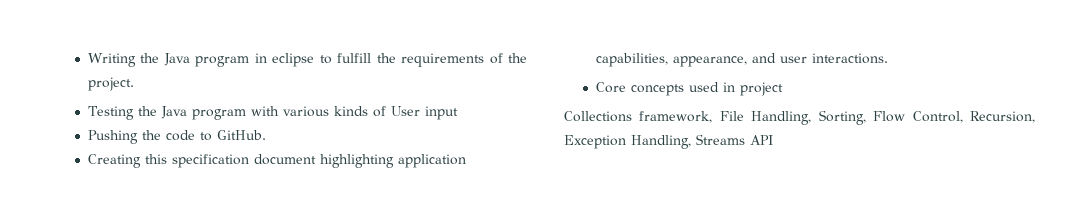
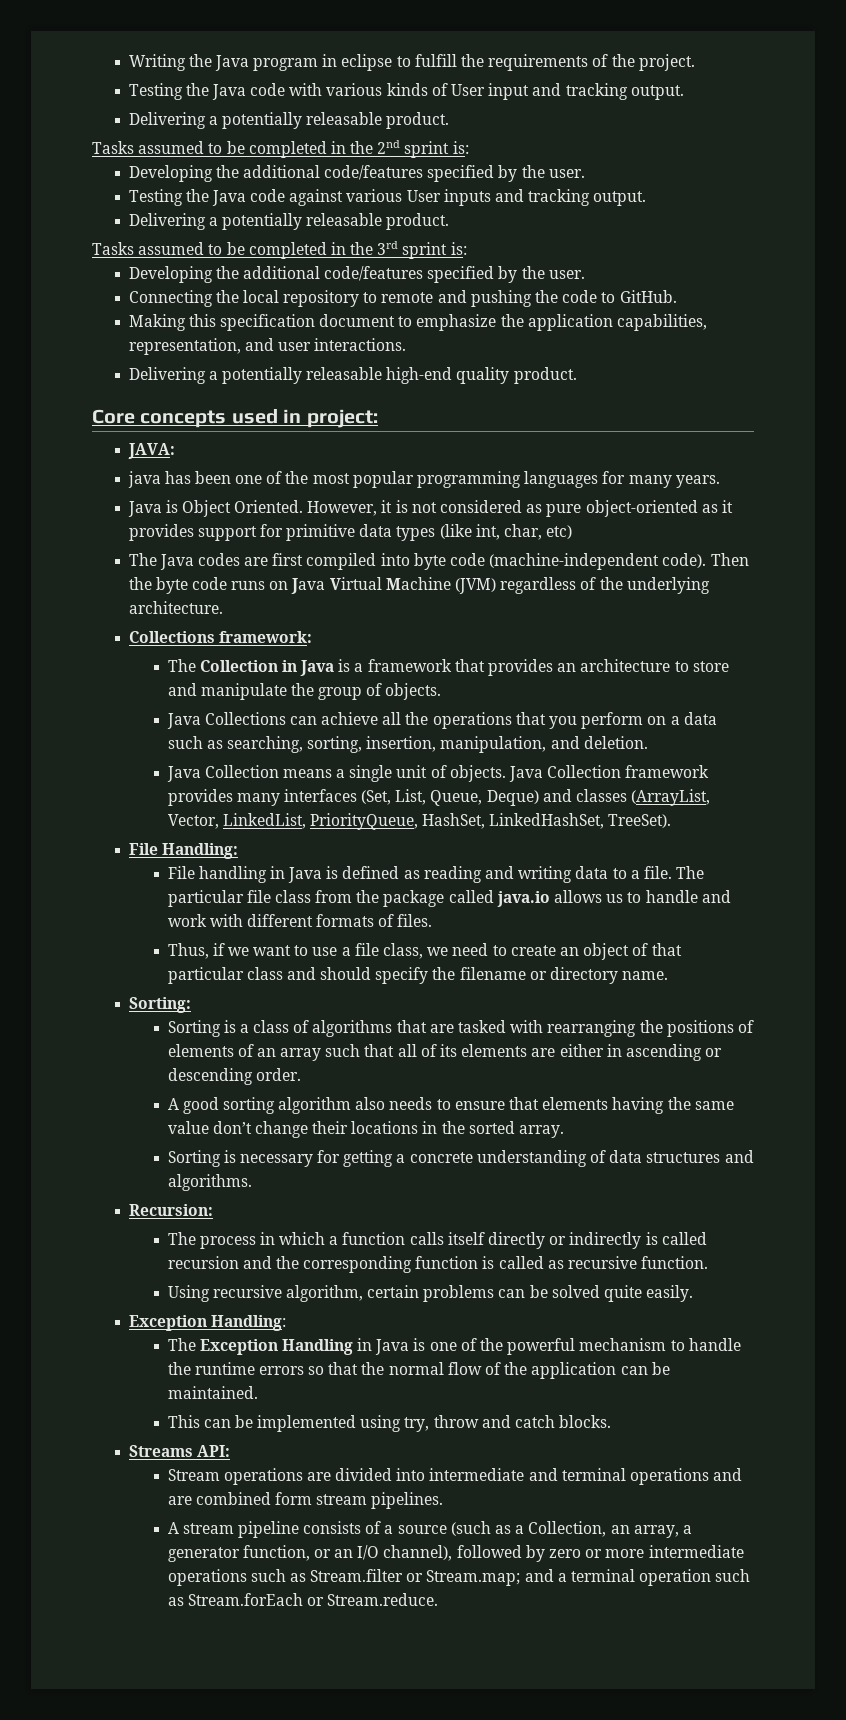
[191,109,246,120] program -> [250,83,286,96] code
[87,130,138,144] // Pushing -> [532,83,684,100] [128,112,450,129] [92,140,469,158] [128,165,585,182] [128,189,647,206] [128,213,450,230] [92,241,467,259] [128,266,585,283] [128,290,532,307] and tracking output. // Delivering a potentially releasable product. // Tasks assumed to be completed in the 2nd sprint is: // Developing the additional code/features specified by the user. // Testing the Java code against various User inputs and tracking output. // Delivering a potentially releasable product. // Tasks assumed to be completed in the 3rd sprint is: // Developing the additional code/features specified by the user. // Connecting the local repository to remote and pushing
[87,154,141,168] Creating -> [128,314,186,331] Making
[319,154,394,168] highlighting -> [398,314,524,331] to emphasize the
[672,56,747,67] appearance, -> [128,338,241,355] representation,
[595,82,783,96] [564,110,1035,125] [564,134,773,149] Core concepts used in project // Collections framework, File Handling, Sorting, Flow Control, Recursion, Exception Handling, Streams API -> [128,367,577,384] [92,409,378,428] [127,443,175,459] [127,471,720,488] [127,500,733,517] [128,524,573,541] [128,553,749,570] [128,577,710,594] [128,601,223,614] [128,631,312,643] [167,659,729,676] [167,683,442,700] [166,712,717,729] [167,736,648,753] [166,765,710,782] [167,789,711,806] [167,813,672,830] [128,843,238,859] [167,866,705,883] [167,890,731,907] [167,914,433,927] [167,943,682,960] [167,967,669,984] [128,997,191,1013] [167,1020,754,1037] [167,1044,723,1061] [167,1068,301,1085] [167,1097,734,1114] [167,1121,565,1138] [167,1150,754,1167] [167,1174,252,1191] [128,1204,213,1216] [167,1232,707,1249] [167,1256,709,1273] [167,1285,694,1302] [128,1315,286,1331] [167,1338,741,1355] [167,1362,670,1379] [167,1386,258,1399] [167,1415,612,1432] [128,1445,230,1457] [167,1468,743,1485] [167,1492,444,1509] [167,1521,692,1538] [167,1545,744,1562] [167,1569,751,1586] [167,1593,439,1606] Delivering a potentially releasable high-end quality product. // Core concepts used in project: // JAVA: // java has been one of the most popular programming languages for many years. // Java is Object Oriented. However, it is not considered as pure object-oriented as it provides support for primitive data types (like int, char, etc) // The Java codes are first compiled into byte code (machine-independent code). Then the byte code runs on Java Virtual Machine (JVM) regardless of the underlying architecture. // Collections framework: // The Collection in Java is a framework that provides an architecture to store and manipulate the group of objects. // Java Collections can achieve all the operations that you perform on a data such as searching, sorting, insertion, manipulation, and deletion. // Java Collection means a single unit of objects. Java Collection framework provides many interfaces (Set, List, Queue, Deque) and classes (ArrayList, Vector, LinkedList, PriorityQueue, HashSet, LinkedHashSet, TreeSet). // File Handling: // File handling in Java is defined as reading and writing data to a file. The particular file class from the package called java.io allows us to handle and work with different formats of files. // Thus, if we want to use a file class, we need to create an object of that particular class and should specify the filename or directory name. // Sorting: // Sorting is a class of algorithms that are tasked with rearranging the positions of elements of an array such that all of its elements are either in ascending or descending order. // A good sorting algorithm also needs to ensure that elements having the same value don’t change their locations in the sorted array. // Sorting is necessary for getting a concrete understanding of data structures and algorithms. // Recursion: // The process in which a function calls itself directly or indirectly is called recursion and the corresponding function is called as recursive function. // Using recursive algorithm, certain problems can be solved quite easily. // Exception Handling: // The Exception Handling in Java is one of the powerful mechanism to handle the runtime errors so that the normal flow of the application can be maintained. // This can be implemented using try, throw and catch blocks. // Streams API: // Stream operations are divided into intermediate and terminal operations and are combined form stream pipelines. // A stream pipeline consists of a source (such as a Collection, an array, a generator function, or an I/O channel), followed by zero or more intermediate operations such as Stream.filter or Stream.map; and a terminal operation such as Stream.forEach or Stream.reduce.

